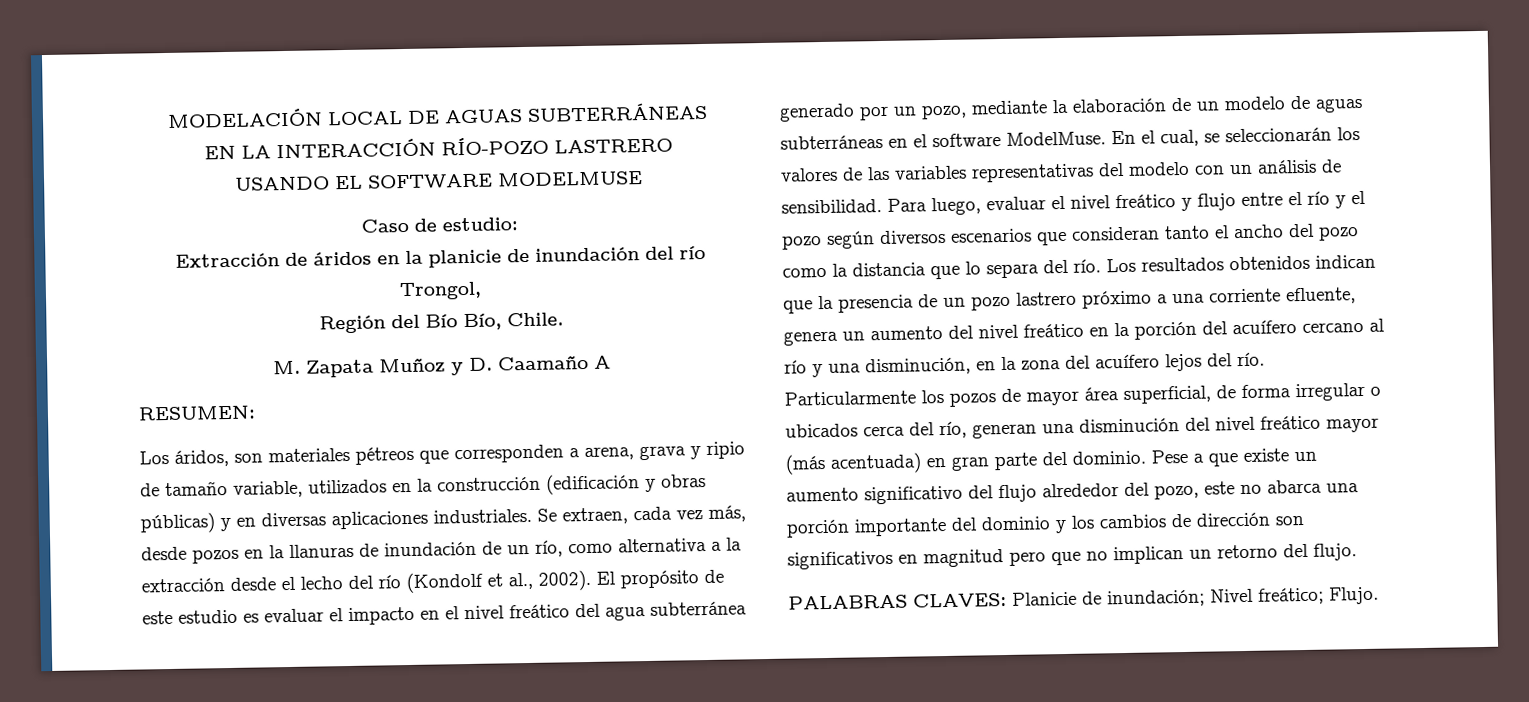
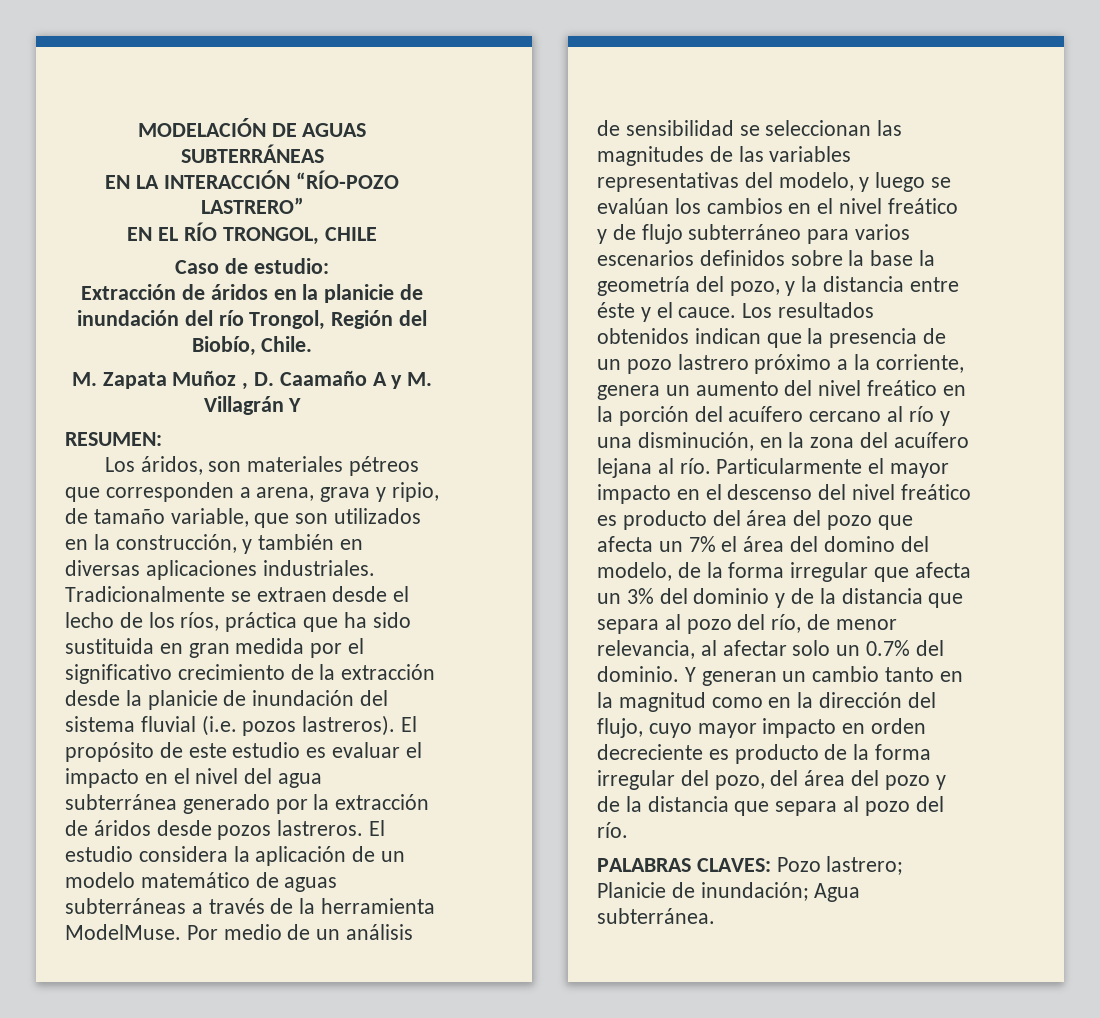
[327,111,403,126] LOCAL -> (266, 127) none
[440,136,673,156] [235,171,643,191] RÍO-POZO LASTRERO // USANDO EL SOFTWARE MODELMUSE -> [295,170,399,189] [200,197,304,214] [127,222,377,245] “RÍO-POZO LASTRERO” // EN EL RÍO TRONGOL, CHILE
(482, 291) // -> (326, 320) none
[424,313,502,331] Bío Bío, -> [191,336,256,356] Biobío,
[451,362,464,376] y -> [242,383,249,390] ,
(611, 362) none -> [391,372,433,389] [203,396,302,415] y M. Villagrán Y
[706,441,745,459] ripio -> [391,482,439,502] ripio,
(303, 489) none -> [254,513,329,528] que son
[437,473,706,495] [140,505,746,534] [141,537,742,564] [141,569,591,594] construcción (edificación y obras públicas) y en diversas aplicaciones industriales. Se extraen, cada vez más, desde pozos en la llanuras de inundación de un río, como alternativa a la extracción desde el lecho del río (Kondolf et al., 2002). -> [115,534,364,554] [65,560,375,580] [65,586,410,602] [65,612,411,632] [65,638,365,658] [65,664,436,684] [65,690,389,710] [65,715,396,736] construcción, y también en diversas aplicaciones industriales. Tradicionalmente se extraen desde el lecho de los ríos, práctica que ha sido sustituida en gran medida por el significativo crecimiento de la extracción desde la planicie de inundación del sistema fluvial (i.e. pozos lastreros).
[509,604,570,619] freático -> (239, 776) none
[893,98,1167,120] un pozo, mediante la elaboración -> [313,794,430,810] [65,820,386,840] [65,846,347,866] la extracción de áridos desde pozos lastreros. El estudio considera la aplicación
(1286, 103) none -> [140,872,250,888] matemático
[888,127,1360,148] [780,167,838,182] en el software ModelMuse. En el cual, se seleccionarán los valores -> [191,898,436,914] [65,924,414,940] [597,120,903,136] [597,146,704,166] a través de la herramienta ModelMuse. Por medio de un análisis de sensibilidad se seleccionan las magnitudes
[1128,159,1342,176] [781,190,1366,216] [782,223,1359,250] [782,259,1101,280] modelo con un análisis de sensibilidad. Para luego, evaluar el nivel freático y flujo entre el río y el pozo según diversos escenarios que consideran tanto el ancho del pozo como la distancia que lo separa del río. -> [778,172,952,192] [597,198,958,214] [597,224,911,244] [597,250,936,266] [597,276,959,296] [597,302,737,322] modelo, y luego se evalúan los cambios en el nivel freático y de flujo subterráneo para varios escenarios definidos sobre la base la geometría del pozo, y la distancia entre éste y el cauce.
[1172,287,1356,305] una corriente efluente, -> [854,354,964,373] la corriente,
[1165,352,1265,372] [784,382,1381,407] [785,415,1379,439] [785,448,1317,475] [786,479,1359,505] [786,512,1304,538] [787,543,1357,570] lejos del río. Particularmente los pozos de mayor área superficial, de forma irregular o ubicados cerca del río, generan una disminución del nivel freático mayor (más acentuada) en gran parte del dominio. Pese a que existe un aumento significativo del flujo alrededor del pozo, este no abarca una porción importante del dominio y los cambios de dirección son significativos en magnitud pero que no implican un retorno del flujo. -> [597,458,950,478] [597,484,971,504] [597,510,913,530] [597,536,929,552] [597,562,971,582] [597,588,964,608] [597,614,897,634] [597,640,944,659] [597,666,963,686] [597,692,936,712] [597,718,927,738] [597,744,932,764] [597,770,946,790] [597,796,944,816] [597,822,628,838] lejana al río. Particularmente el mayor impacto en el descenso del nivel freático es producto del área del pozo que afecta un 7% el área del domino del modelo, de la forma irregular que afecta un 3% del dominio y de la distancia que separa al pozo del río, de menor relevancia, al afectar solo un 0.7% del dominio. Y generan un cambio tanto en la magnitud como en la dirección del flujo, cuyo mayor impacto en orden decreciente es producto de la forma irregular del pozo, del área del pozo y de la distancia que separa al pozo del río.
(1007, 600) none -> [776,856,904,875] Pozo lastrero;
[1210,586,1379,605] Nivel freático; Flujo. -> [814,883,861,902] [597,908,715,924] Agua subterránea.

